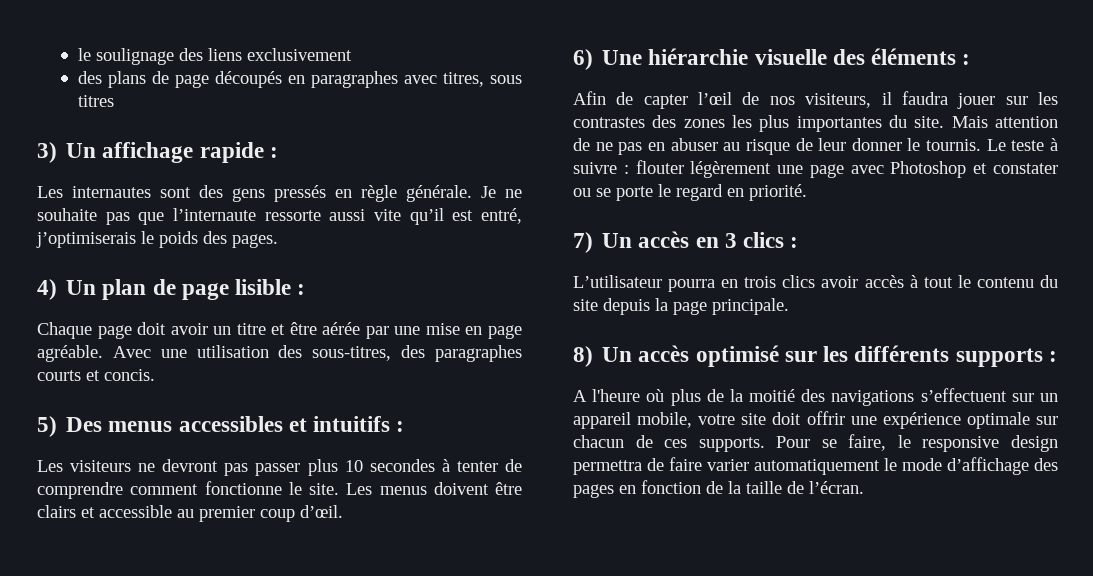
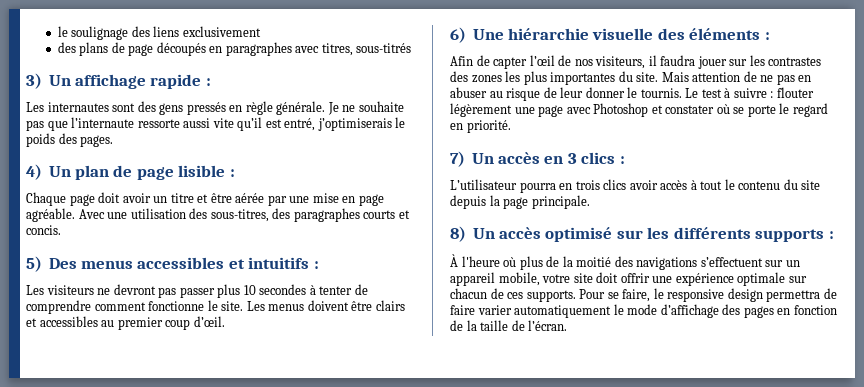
[490,75,522,84] [78,95,115,107] sous titres -> [356,43,412,53] sous-titrés
[99,505,172,518] accessible -> [39,316,98,327] accessibles
[1011,140,1045,151] teste -> [701,89,722,98] test
[573,188,591,197] ou -> [716,104,730,114] où
[573,390,587,402] A -> [450,254,458,267] À

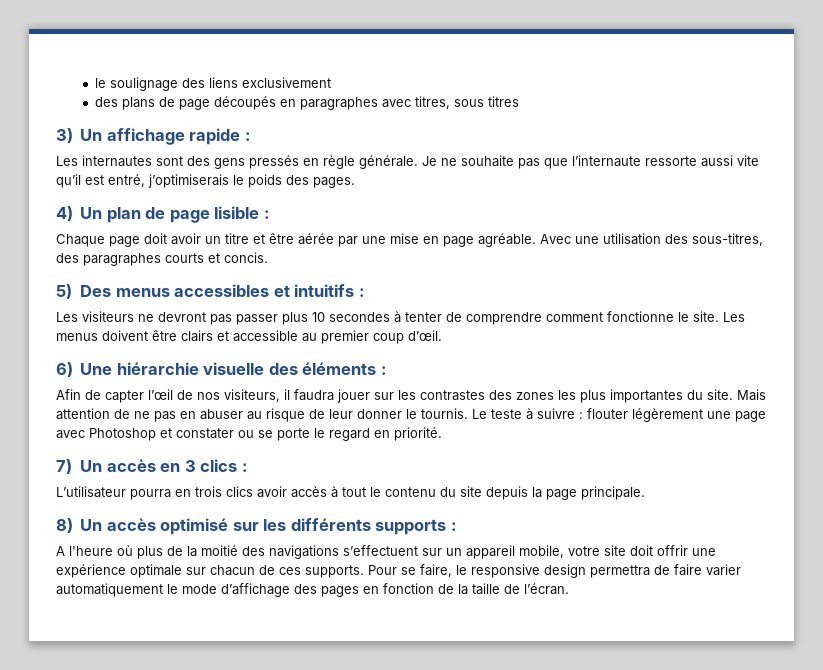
[356,43,412,53] sous-titrés -> [453,96,519,107] sous titres
[39,316,98,327] accessibles -> [233,330,298,342] accessible
[701,89,722,98] test -> [491,409,522,419] teste
[716,104,730,114] où -> [238,430,254,438] ou
[450,254,458,267] À -> [56,546,65,556] A

